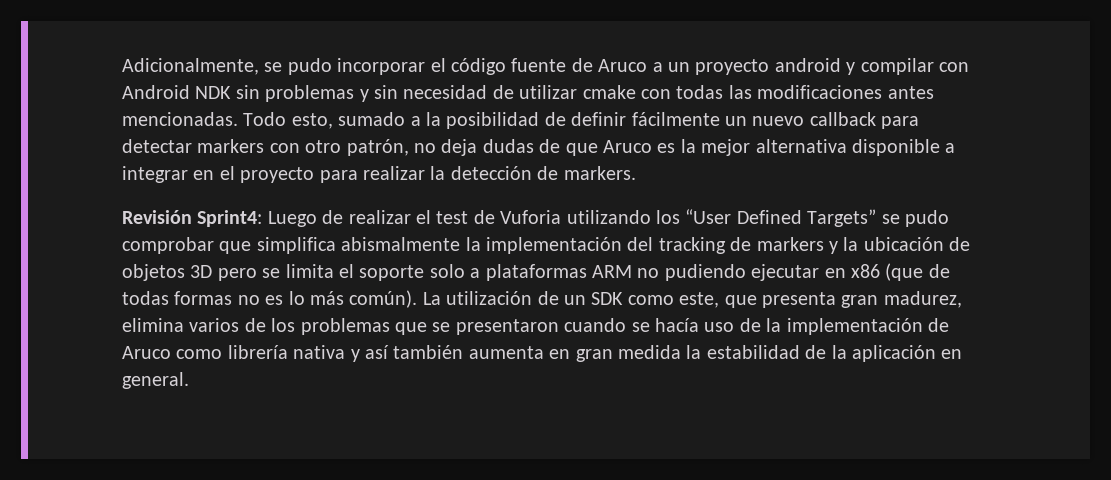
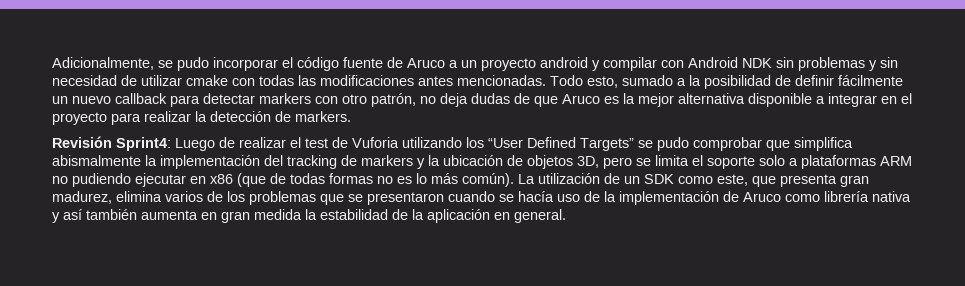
[190,265,213,278] 3D -> [577,156,599,168] 3D,

